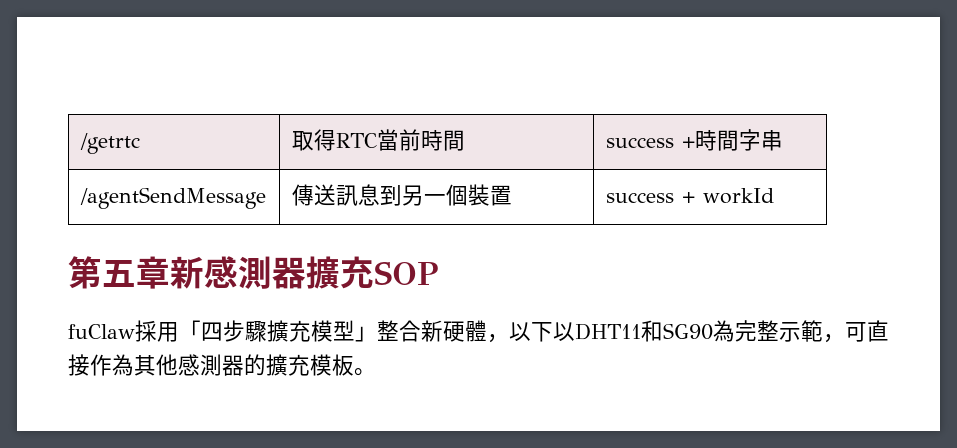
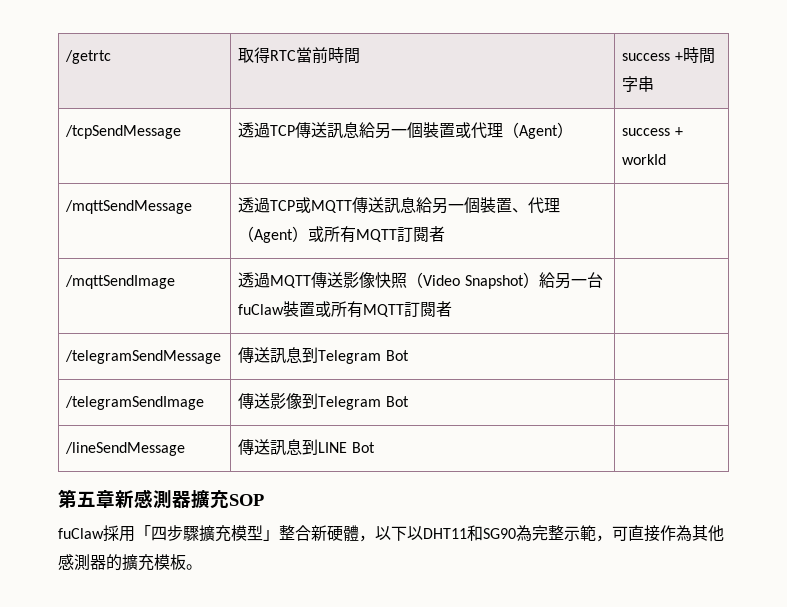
[79,187,266,209] [291,184,512,207] [605,188,774,204] /agentSendMessage | 傳送訊息到另一個裝置 | success + workId -> [65,125,182,139] [238,122,574,139] [622,127,683,136] [622,154,667,165] [65,200,193,214] [238,197,561,214] [238,226,446,243] [65,275,176,289] [238,272,603,289] [238,301,453,318] [65,350,222,364] [238,347,409,364] [65,396,205,410] [238,393,409,410] [65,442,186,456] [238,439,375,456] /tcpSendMessage | 透過TCP傳送訊息給另一個裝置或代理（Agent） | success + workId // /mqttSendMessage | 透過TCP或MQTT傳送訊息給另一個裝置、代理（Agent）或所有MQTT訂閱者 | // /mqttSendImage | 透過MQTT傳送影像快照（Video Snapshot）給另一台fuClaw裝置或所有MQTT訂閱者 | // /telegramSendMessage | 傳送訊息到Telegram Bot | // /telegramSendImage | 傳送影像到Telegram Bot | // /lineSendMessage | 傳送訊息到LINE Bot |

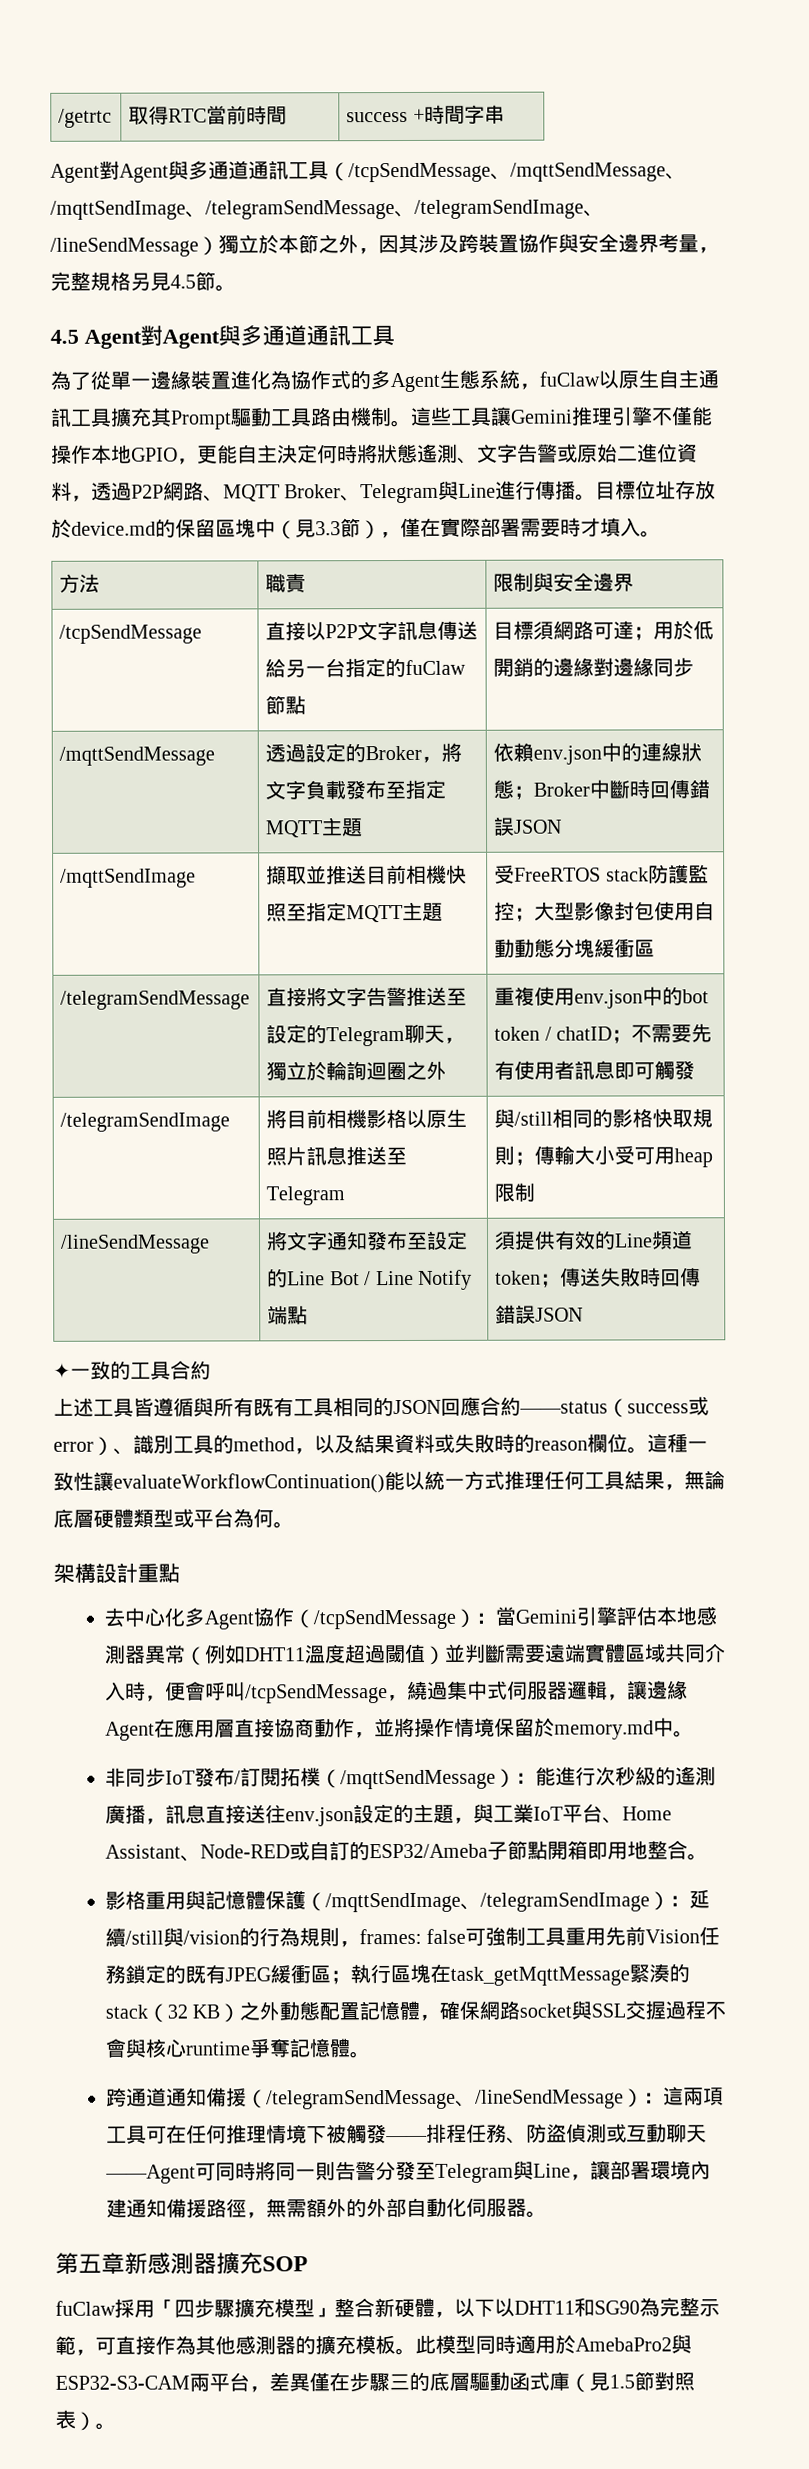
[65,125,182,139] [238,122,574,139] [622,127,683,136] [622,154,667,165] [65,200,193,214] [238,197,561,214] [238,226,446,243] [65,275,176,289] [238,272,603,289] [238,301,453,318] [65,350,222,364] [238,347,409,364] [65,396,205,410] [238,393,409,410] [65,442,186,456] [238,439,375,456] // /tcpSendMessage | 透過TCP傳送訊息給另一個裝置或代理（Agent） | success + workId // /mqttSendMessage | 透過TCP或MQTT傳送訊息給另一個裝置、代理（Agent）或所有MQTT訂閱者 | // /mqttSendImage | 透過MQTT傳送影像快照（Video Snapshot）給另一台fuClaw裝置或所有MQTT訂閱者 | // /telegramSendMessage | 傳送訊息到Telegram Bot | // /telegramSendImage | 傳送影像到Telegram Bot | // /lineSendMessage | 傳送訊息到LINE Bot | -> [50,160,686,183] [50,199,604,220] [50,233,719,257] [50,271,236,292] [50,325,395,349] [50,369,719,393] [50,406,713,430] [51,443,698,465] [51,480,717,504] [51,517,661,540] [59,573,101,593] [265,573,307,593] [493,572,635,592] [59,624,203,644] [265,620,479,641] [265,657,467,678] [265,695,307,715] [493,620,715,641] [493,657,695,678] [59,746,216,766] [265,742,463,763] [265,779,447,800] [265,817,364,838] [493,742,703,765] [493,779,711,800] [493,816,563,836] [60,868,197,888] [266,864,468,885] [266,901,444,923] [494,864,709,884] [494,901,716,922] [494,938,656,958] [60,990,251,1010] [266,986,468,1007] [266,1023,466,1047] [266,1060,448,1081] [494,986,710,1009] [494,1023,713,1044] [494,1060,696,1080] [60,1112,231,1132] [266,1108,468,1129] [266,1146,408,1166] [266,1186,346,1206] [494,1108,714,1128] [494,1145,714,1168] [494,1182,536,1202] [60,1234,211,1254] [266,1230,469,1251] [267,1268,472,1290] [267,1305,309,1325] [494,1230,694,1250] [495,1267,702,1288] [495,1304,584,1324] [53,1360,211,1380] [53,1396,709,1418] [53,1433,708,1456] [53,1470,725,1494] [53,1508,294,1529] [53,1562,180,1583] [103,1606,717,1630] [104,1643,726,1666] [104,1680,688,1704] [104,1717,694,1741] [104,1766,716,1790] [104,1803,672,1827] [104,1840,708,1862] [104,1889,710,1913] [104,1926,720,1948] [104,1963,690,1986] [104,2000,726,2023] [104,2038,371,2059] [105,2086,724,2110] [105,2123,707,2144] [104,2160,711,2184] [105,2197,547,2219] // Agent對Agent與多通道通訊工具（/tcpSendMessage、/mqttSendMessage、/mqttSendImage、/telegramSendMessage、/telegramSendImage、/lineSendMessage）獨立於本節之外，因其涉及跨裝置協作與安全邊界考量，完整規格另見4.5節。 // 4.5 Agent對Agent與多通道通訊工具 // 為了從單一邊緣裝置進化為協作式的多Agent生態系統，fuClaw以原生自主通訊工具擴充其Prompt驅動工具路由機制。這些工具讓Gemini推理引擎不僅能操作本地GPIO，更能自主決定何時將狀態遙測、文字告警或原始二進位資料，透過P2P網路、MQTT Broker、Telegram與Line進行傳播。目標位址存放於device.md的保留區塊中（見3.3節），僅在實際部署需要時才填入。 // 方法 | 職責 | 限制與安全邊界 // /tcpSendMessage | 直接以P2P文字訊息傳送給另一台指定的fuClaw節點 | 目標須網路可達；用於低開銷的邊緣對邊緣同步 // /mqttSendMessage | 透過設定的Broker，將文字負載發布至指定MQTT主題 | 依賴env.json中的連線狀態；Broker中斷時回傳錯誤JSON // /mqttSendImage | 擷取並推送目前相機快照至指定MQTT主題 | 受FreeRTOS stack防護監控；大型影像封包使用自動動態分塊緩衝區 // /telegramSendMessage | 直接將文字告警推送至設定的Telegram聊天，獨立於輪詢迴圈之外 | 重複使用env.json中的bot token / chatID；不需要先有使用者訊息即可觸發 // /telegramSendImage | 將目前相機影格以原生照片訊息推送至Telegram | 與/still相同的影格快取規則；傳輸大小受可用heap限制 // /lineSendMessage | 將文字通知發布至設定的Line Bot / Line Notify端點 | 須提供有效的Line頻道token；傳送失敗時回傳錯誤JSON // ✦一致的工具合約 // 上述工具皆遵循與所有既有工具相同的JSON回應合約——status（success或error）、識別工具的method，以及結果資料或失敗時的reason欄位。這種一致性讓evaluateWorkflowContinuation()能以統一方式推理任何工具結果，無論底層硬體類型或平台為何。 // 架構設計重點 // 去中心化多Agent協作（/tcpSendMessage）：當Gemini引擎評估本地感測器異常（例如DHT11溫度超過閾值）並判斷需要遠端實體區域共同介入時，便會呼叫/tcpSendMessage，繞過集中式伺服器邏輯，讓邊緣Agent在應用層直接協商動作，並將操作情境保留於memory.md中。 // 非同步IoT發布/訂閱拓樸（/mqttSendMessage）：能進行次秒級的遙測廣播，訊息直接送往env.json設定的主題，與工業IoT平台、Home Assistant、Node-RED或自訂的ESP32/Ameba子節點開箱即用地整合。 // 影格重用與記憶體保護（/mqttSendImage、/telegramSendImage）：延續/still與/vision的行為規則，frames: false可強制工具重用先前Vision任務鎖定的既有JPEG緩衝區；執行區塊在task_getMqttMessage緊湊的stack（32 KB）之外動態配置記憶體，確保網路socket與SSL交握過程不會與核心runtime爭奪記憶體。 // 跨通道通知備援（/telegramSendMessage、/lineSendMessage）：這兩項工具可在任何推理情境下被觸發——排程任務、防盜偵測或互動聊天——Agent可同時將同一則告警分發至Telegram與Line，讓部署環境內建通知備援路徑，無需額外的外部自動化伺服器。
(202, 567) none -> [415,2334,692,2354] [55,2371,695,2393] [55,2409,116,2431] 此模型同時適用於AmebaPro2與ESP32-S3-CAM兩平台，差異僅在步驟三的底層驅動函式庫（見1.5節對照表）。

